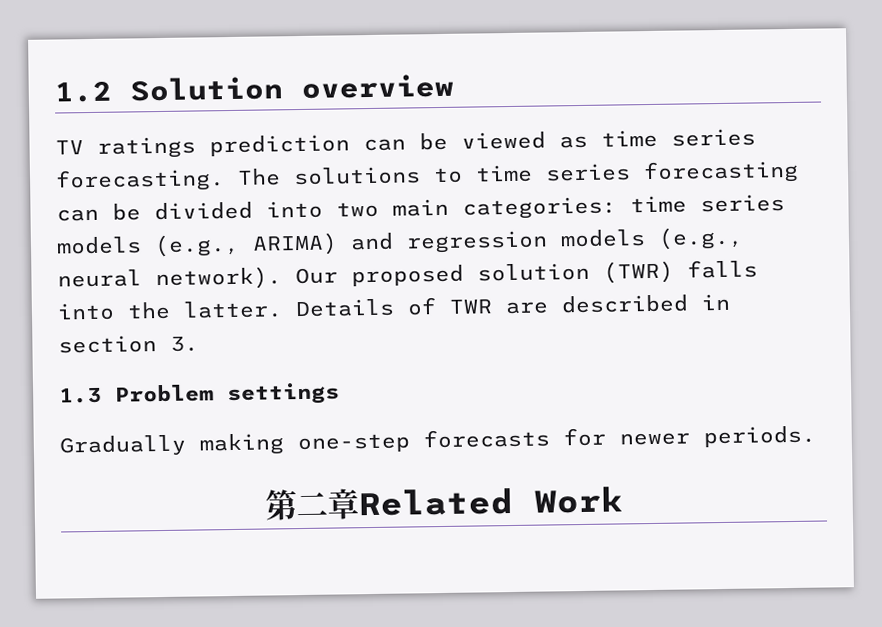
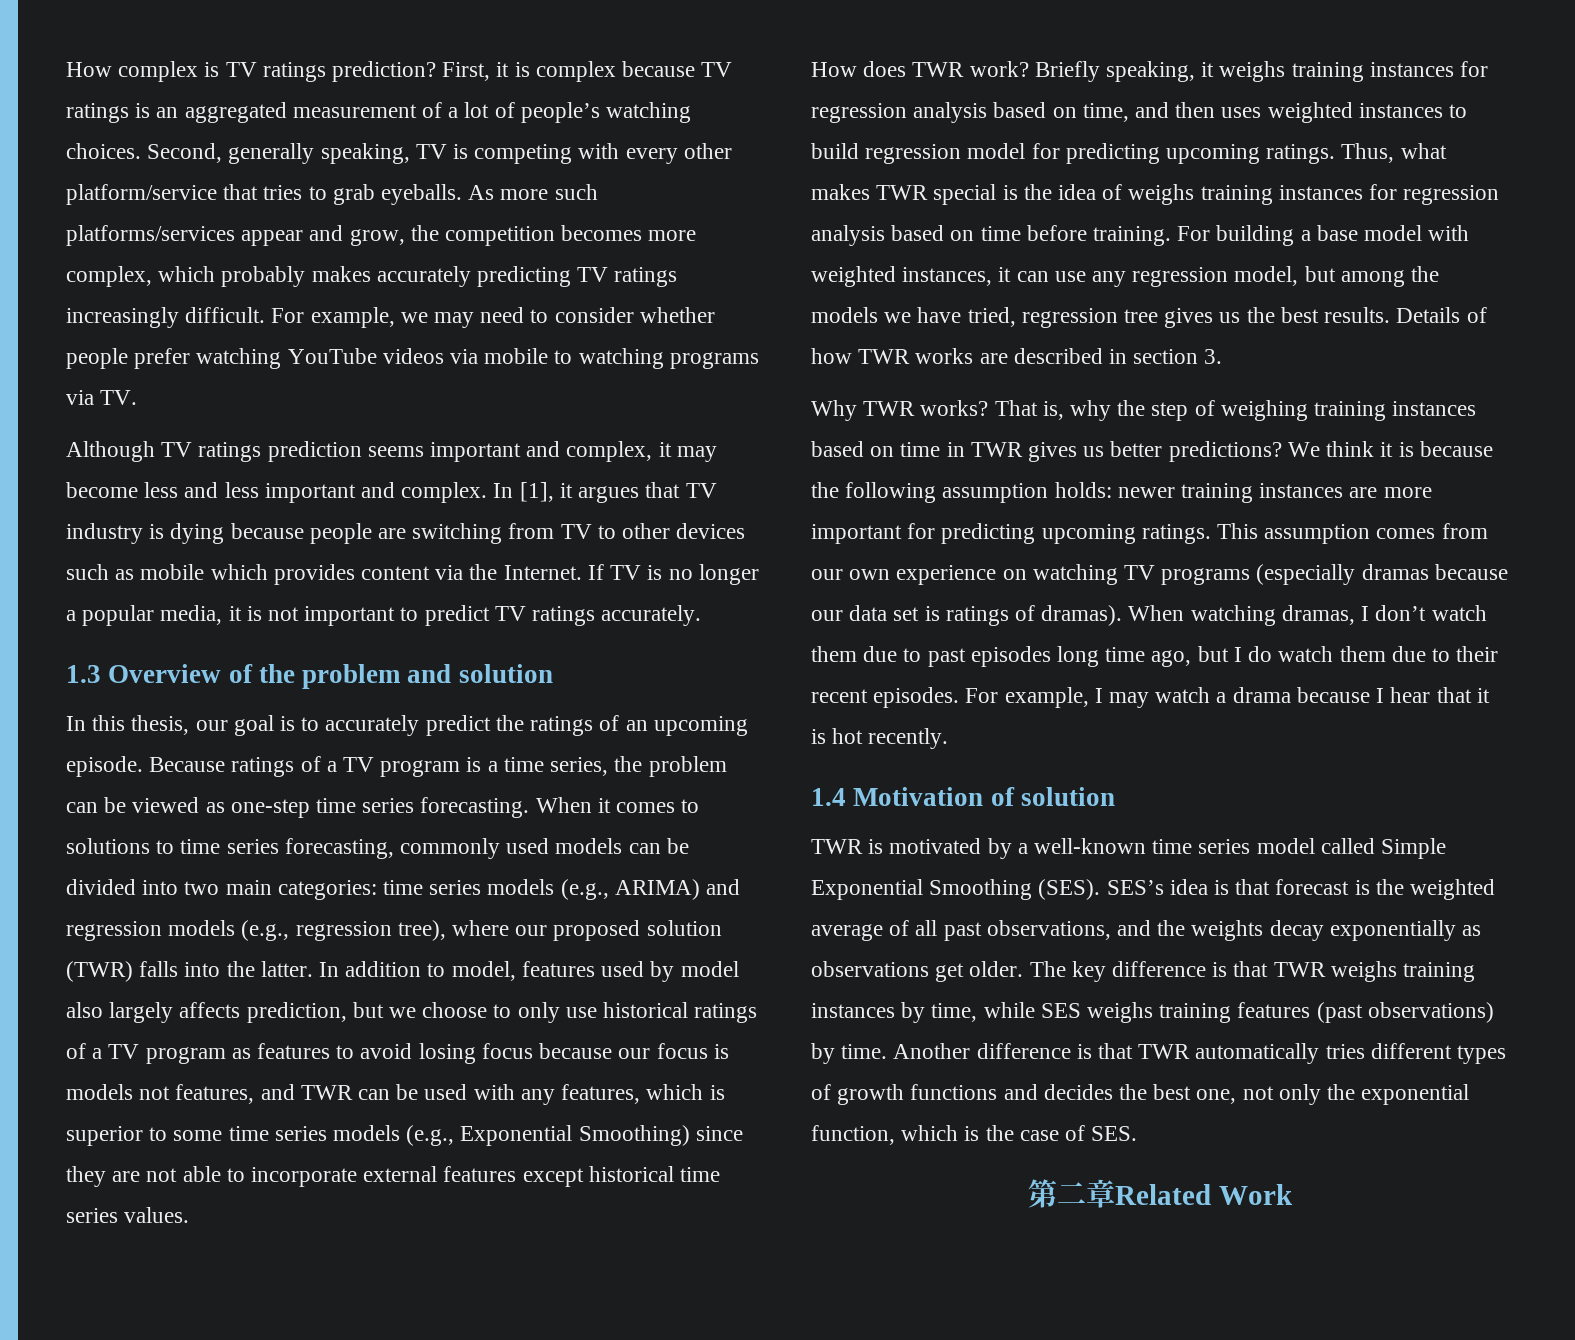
[54,73,454,103] [55,134,350,159] 1.2 Solution overview // TV ratings prediction -> [66,61,733,82] [66,102,692,123] [66,143,732,164] [66,184,598,205] [66,225,697,246] [66,266,678,287] [66,307,715,328] [66,348,759,369] [66,390,138,405] [66,441,717,462] [66,482,717,503] [66,523,746,544] [66,564,759,585] [66,605,702,626] [66,664,553,689] [66,715,748,736] [66,756,727,777] How complex is TV ratings prediction? First, it is complex because TV ratings is an aggregated measurement of a lot of people’s watching choices. Second, generally speaking, TV is competing with every other platform/service that tries to grab eyeballs. As more such platforms/services appear and grow, the competition becomes more complex, which probably makes accurately predicting TV ratings increasingly difficult. For example, we may need to consider whether people prefer watching YouTube videos via mobile to watching programs via TV. // Although TV ratings prediction seems important and complex, it may become less and less important and complex. In [1], it argues that TV industry is dying because people are switching from TV to other devices such as mobile which provides content via the Internet. If TV is no longer a popular media, it is not important to predict TV ratings accurately. // 1.3 Overview of the problem and solution // In this thesis, our goal is to accurately predict the ratings of an upcoming episode. Because ratings of a TV program is a time series, the problem
(588, 142) none -> [230,799,310,818] one-step
[237,159,799,186] The solutions to time series forecasting -> [535,797,700,813] [66,838,623,859] When it comes to solutions to time series forecasting, commonly used models
[57,266,338,291] neural network). Our -> [295,920,548,941] regression tree), where our
[295,297,493,318] Details of TWR -> [319,961,739,982] [66,1002,758,1023] [66,1043,729,1064] [66,1084,725,1105] [66,1125,743,1146] [66,1166,721,1187] [66,1207,190,1223] [811,61,1489,82] [811,102,1468,123] [811,143,1447,164] [811,184,1500,205] [811,225,1470,246] [811,266,1440,287] [811,307,1487,328] [811,348,974,364] In addition to model, features used by model also largely affects prediction, but we choose to only use historical ratings of a TV program as features to avoid losing focus because our focus is models not features, and TWR can be used with any features, which is superior to some time series models (e.g., Exponential Smoothing) since they are not able to incorporate external features except historical time series values. // How does TWR work? Briefly speaking, it weighs training instances for regression analysis based on time, and then uses weighted instances to build regression model for predicting upcoming ratings. Thus, what makes TWR special is the idea of weighs training instances for regression analysis based on time before training. For building a base model with weighted instances, it can use any regression model, but among the models we have tried, regression tree gives us the best results. Details of how TWR works
[59,382,340,406] [59,425,816,457] 1.3 Problem settings // Gradually making one-step forecasts for newer periods. -> [811,400,1477,421] [811,441,1493,462] [811,482,1432,503] [811,523,1488,544] [811,564,1508,585] [811,605,1487,626] [811,646,1499,667] [811,687,1490,708] [811,728,949,749] [811,787,1115,806] [811,838,1447,859] [811,879,1496,900] [811,920,1482,941] [811,961,1476,982] [811,1002,1494,1023] [811,1043,1507,1064] [811,1084,1470,1105] [811,1125,1138,1145] Why TWR works? That is, why the step of weighing training instances based on time in TWR gives us better predictions? We think it is because the following assumption holds: newer training instances are more important for predicting upcoming ratings. This assumption comes from our own experience on watching TV programs (especially dramas because our data set is ratings of dramas). When watching dramas, I don’t watch them due to past episodes long time ago, but I do watch them due to their recent episodes. For example, I may watch a drama because I hear that it is hot recently. // 1.4 Motivation of solution // TWR is motivated by a well-known time series model called Simple Exponential Smoothing (SES). SES’s idea is that forecast is the weighted average of all past observations, and the weights decay exponentially as observations get older. The key difference is that TWR weighs training instances by time, while SES weighs training features (past observations) by time. Another difference is that TWR automatically tries different types of growth functions and decides the best one, not only the exponential function, which is the case of SES.

